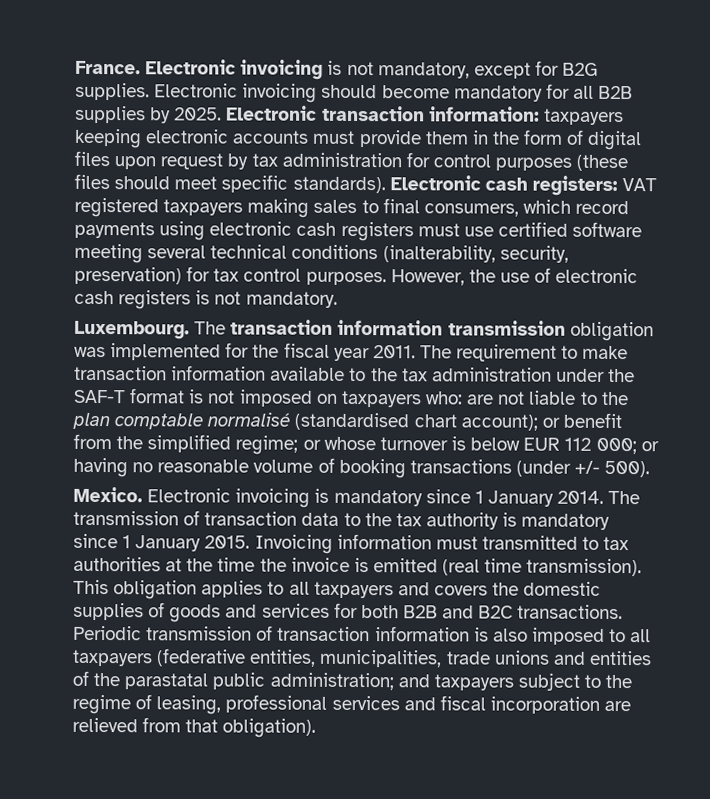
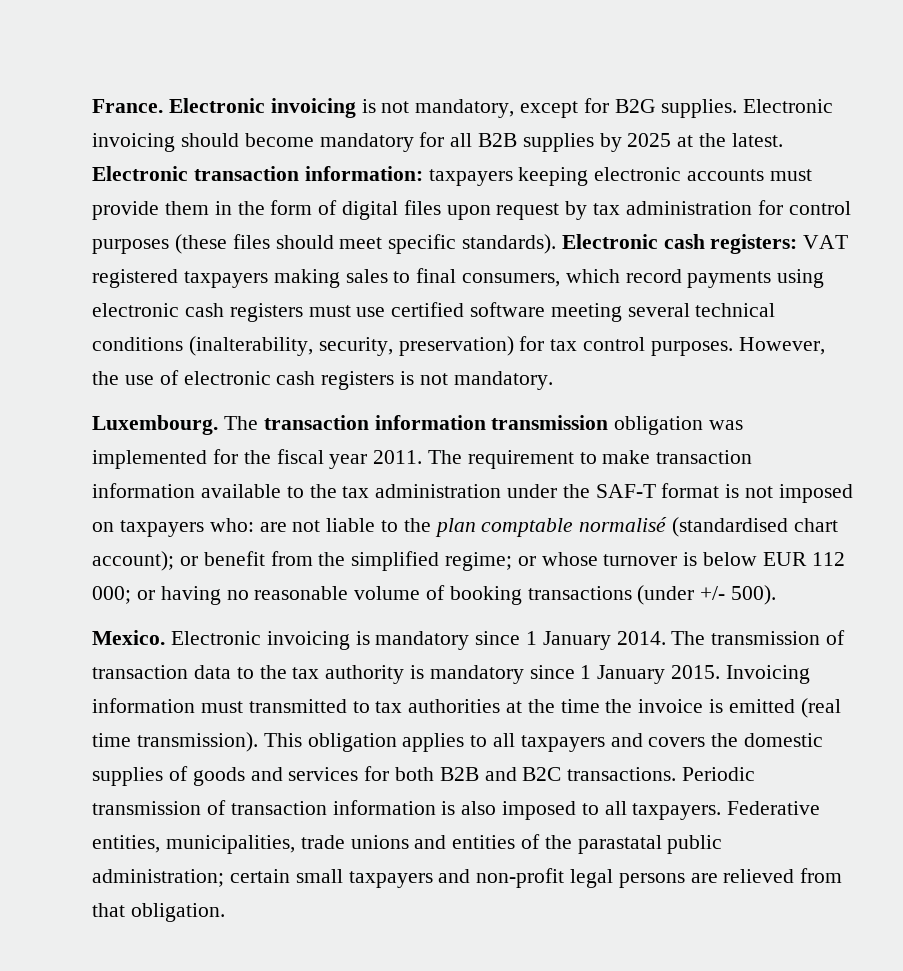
[174,107,223,121] 2025. -> [627,133,783,147] 2025 at the latest.
[72,648,247,667] taxpayers (federative -> [632,801,821,820] taxpayers. Federative
[397,672,633,691] [72,694,600,715] and taxpayers subject to the regime of leasing, professional services and fiscal incorporation -> [230,868,685,888] certain small taxpayers and non-profit legal persons
[222,718,317,738] obligation). -> [131,903,226,922] obligation.

